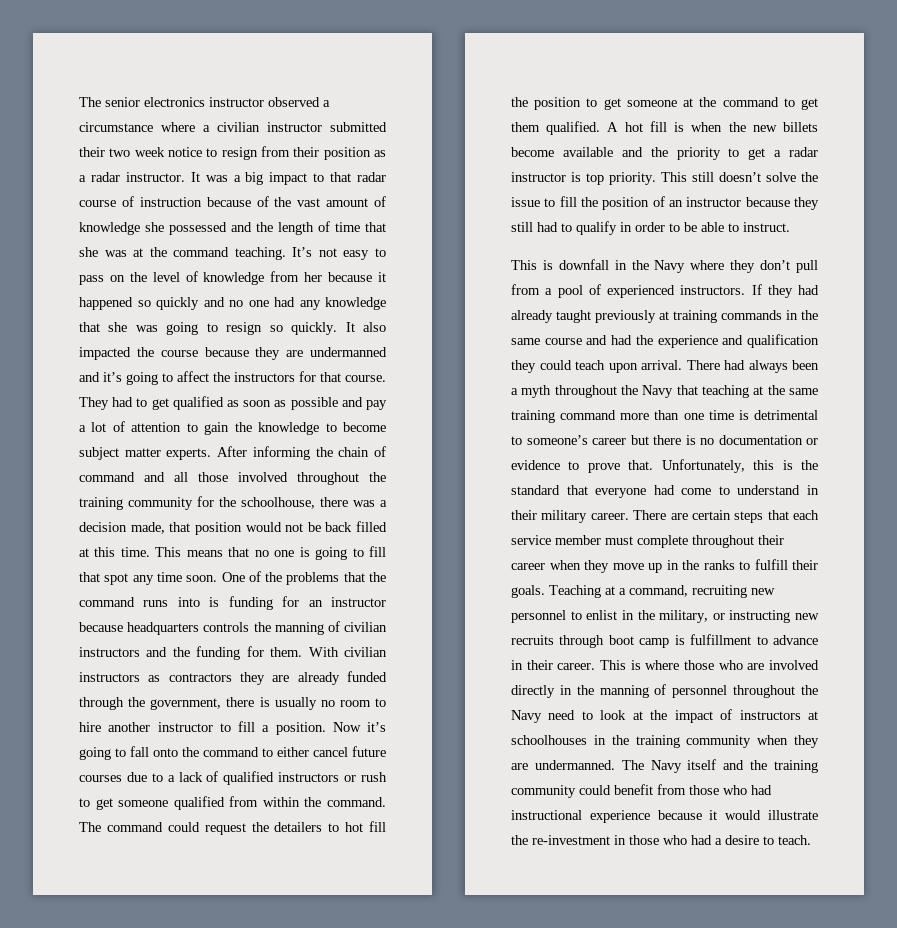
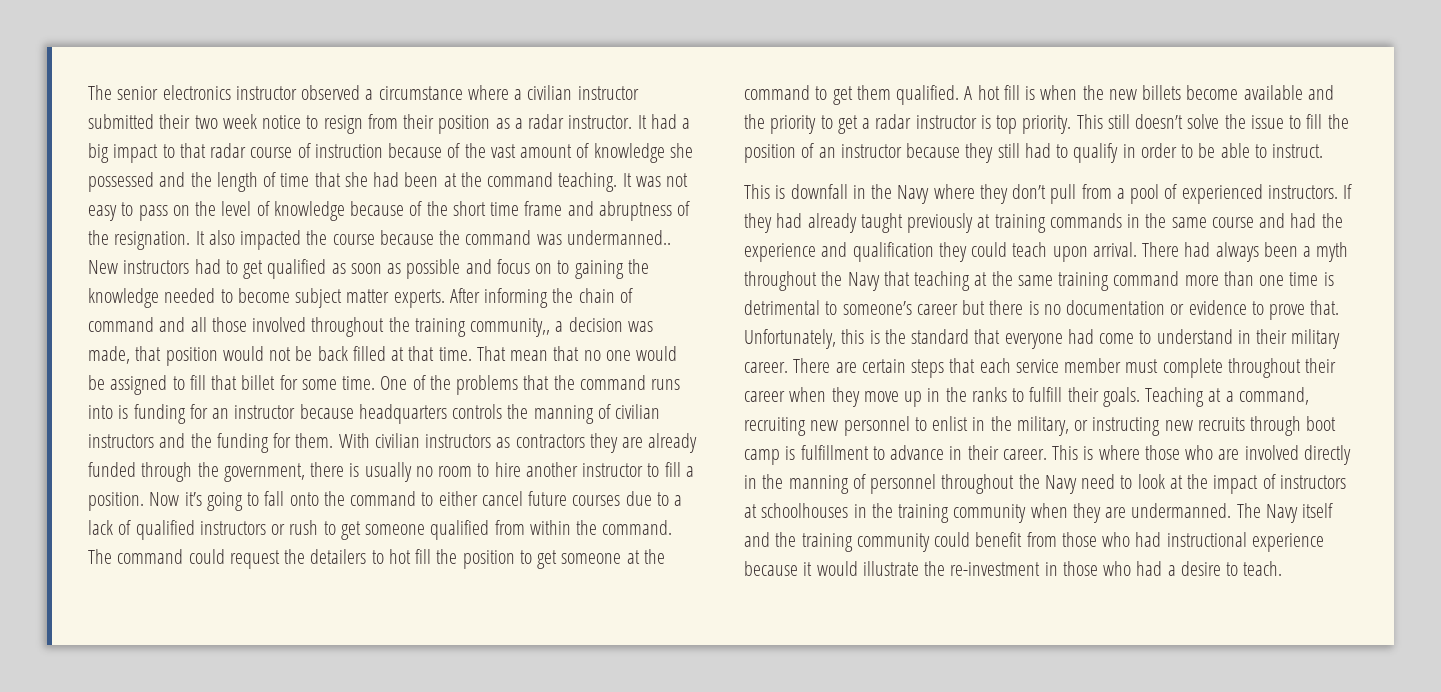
[205,175,228,182] was -> [650,114,677,129] had
[104,250,127,257] was -> [373,172,439,187] had been
[292,247,313,257] It’s -> [622,173,661,187] It was
[270,271,386,282] [79,297,386,310] [79,322,338,335] from her because it happened so quickly and no one had any knowledge that she was going to resign so quickly. -> [350,201,691,221] [88,230,191,250] because of the short time frame and abruptness of the resignation.
[255,347,387,360] [79,371,386,385] [79,397,109,410] they are undermanned and it’s going to affect the instructors for that course. They -> [439,230,671,245] [88,260,190,274] the command was undermanned.. New instructors
[365,400,387,410] [79,421,230,435] pay a lot of attention to gain -> [496,259,624,279] focus on to gaining
(320, 428) none -> [164,288,216,303] needed
[128,496,375,510] community for the schoolhouse, there was -> [470,318,551,337] community,,
(127, 527) none -> [627,321,653,332] was
[94,546,386,560] [79,572,218,585] this time. This means that no one is going to fill that spot any time soon. -> [408,346,678,361] [88,375,376,395] that time. That mean that no one would be assigned to fill that billet for some time.

